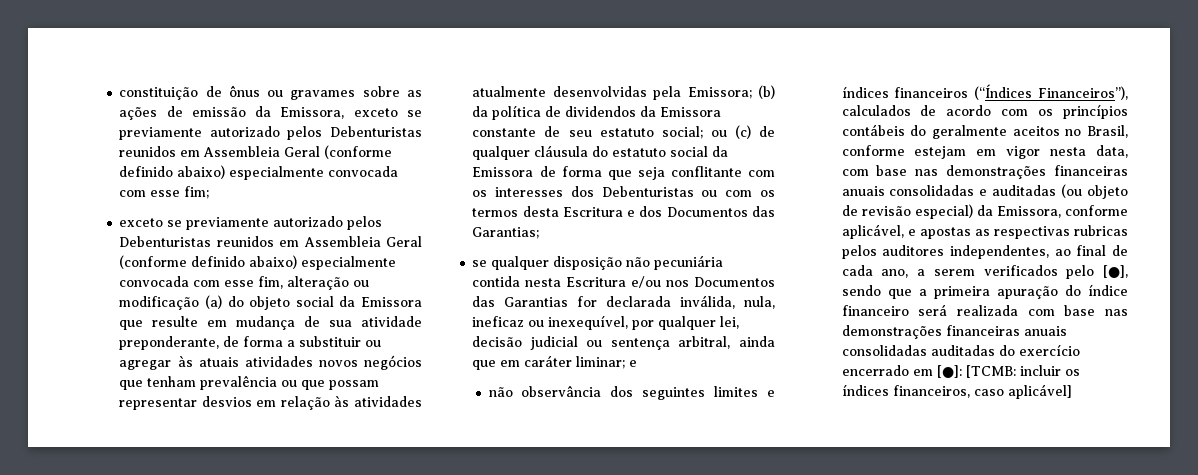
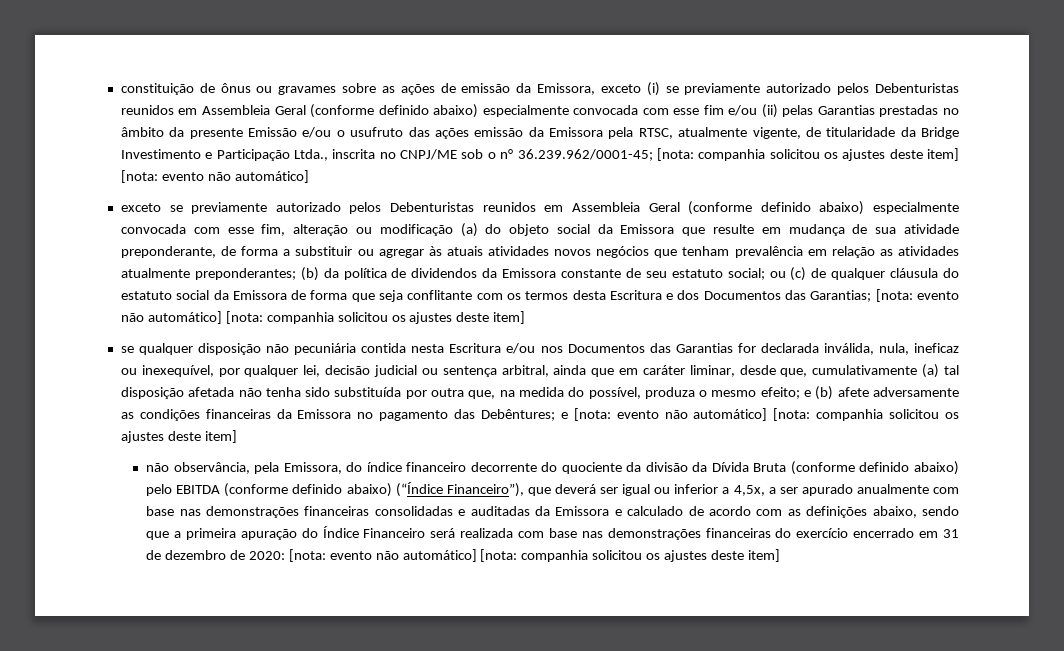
(398, 112) none -> [646,82,660,96] (i)
[184,186,210,199] fim; -> [703,104,959,118] [120,127,959,139] [120,148,960,161] [120,170,309,183] fim e/ou (ii) pelas Garantias prestadas no âmbito da presente Emissão e/ou o usufruto das ações emissão da Emissora pela RTSC, atualmente vigente, de titularidade da Bridge Investimento e Participação Ltda., inscrita no CNPJ/ME sob o n° 36.239.962/0001-45; [nota: companhia solicitou os ajustes deste item] [nota: evento não automático]
[281,380,380,390] [119,396,252,410] ou que possam representar desvios -> (803, 252) none
[334,395,350,407] às -> [879,249,893,256] as
[552,86,752,100] desenvolvidas pela Emissora; -> [194,268,296,280] preponderantes;
[495,186,775,197] interesses dos Debenturistas ou com os -> (521, 296) none
(540, 233) none -> [875,289,960,302] [120,311,526,324] [nota: evento não automático] [nota: companhia solicitou os ajustes deste item]
[576,356,638,369] [488,385,775,400] [841,84,1128,100] [841,104,1128,119] [841,124,1128,139] [841,145,1128,159] [841,165,1128,179] [841,186,885,196] liminar; e // não observância dos seguintes limites e índices financeiros (“Índices Financeiros”), calculados de acordo com os princípios contábeis do geralmente aceitos no Brasil, conforme estejam em vigor nesta data, com base nas demonstrações financeiras anuais -> [689,364,959,378] [120,386,960,400] [120,408,959,421] [120,430,237,443] [146,461,960,475] [146,482,960,497] [146,506,370,518] liminar, desde que, cumulativamente (a) tal disposição afetada não tenha sido substituída por outra que, na medida do possível, produza o mesmo efeito; e (b) afete adversamente as condições financeiras da Emissora no pagamento das Debêntures; e [nota: evento não automático] [nota: companhia solicitou os ajustes deste item] // não observância, pela Emissora, do índice financeiro decorrente do quociente da divisão da Dívida Bruta (conforme definido abaixo) pelo EBITDA (conforme definido abaixo) (“Índice Financeiro”), que deverá ser igual ou inferior a 4,5x, a ser apurado anualmente com base nas demonstrações financeiras
[1061,184,1128,199] [841,204,1128,219] [841,224,1128,239] [841,245,1128,259] [841,265,1128,279] (ou objeto de revisão especial) da Emissora, conforme aplicável, e apostas as respectivas rubricas pelos auditores independentes, ao final de cada ano, a serem verificados pelo [●], -> [534,506,917,518] da Emissora e calculado de acordo com as definições abaixo,
[1088,284,1128,296] [841,305,909,316] índice financeiro -> [322,526,426,538] Índice Financeiro
[1023,326,1067,336] [841,345,995,356] anuais consolidadas auditadas -> (771, 533) none
[936,365,1080,378] [841,384,1072,399] [●]: [TCMB: incluir os índices financeiros, caso aplicável] -> [943,529,960,538] [146,549,780,562] 31 de dezembro de 2020: [nota: evento não automático] [nota: companhia solicitou os ajustes deste item]

